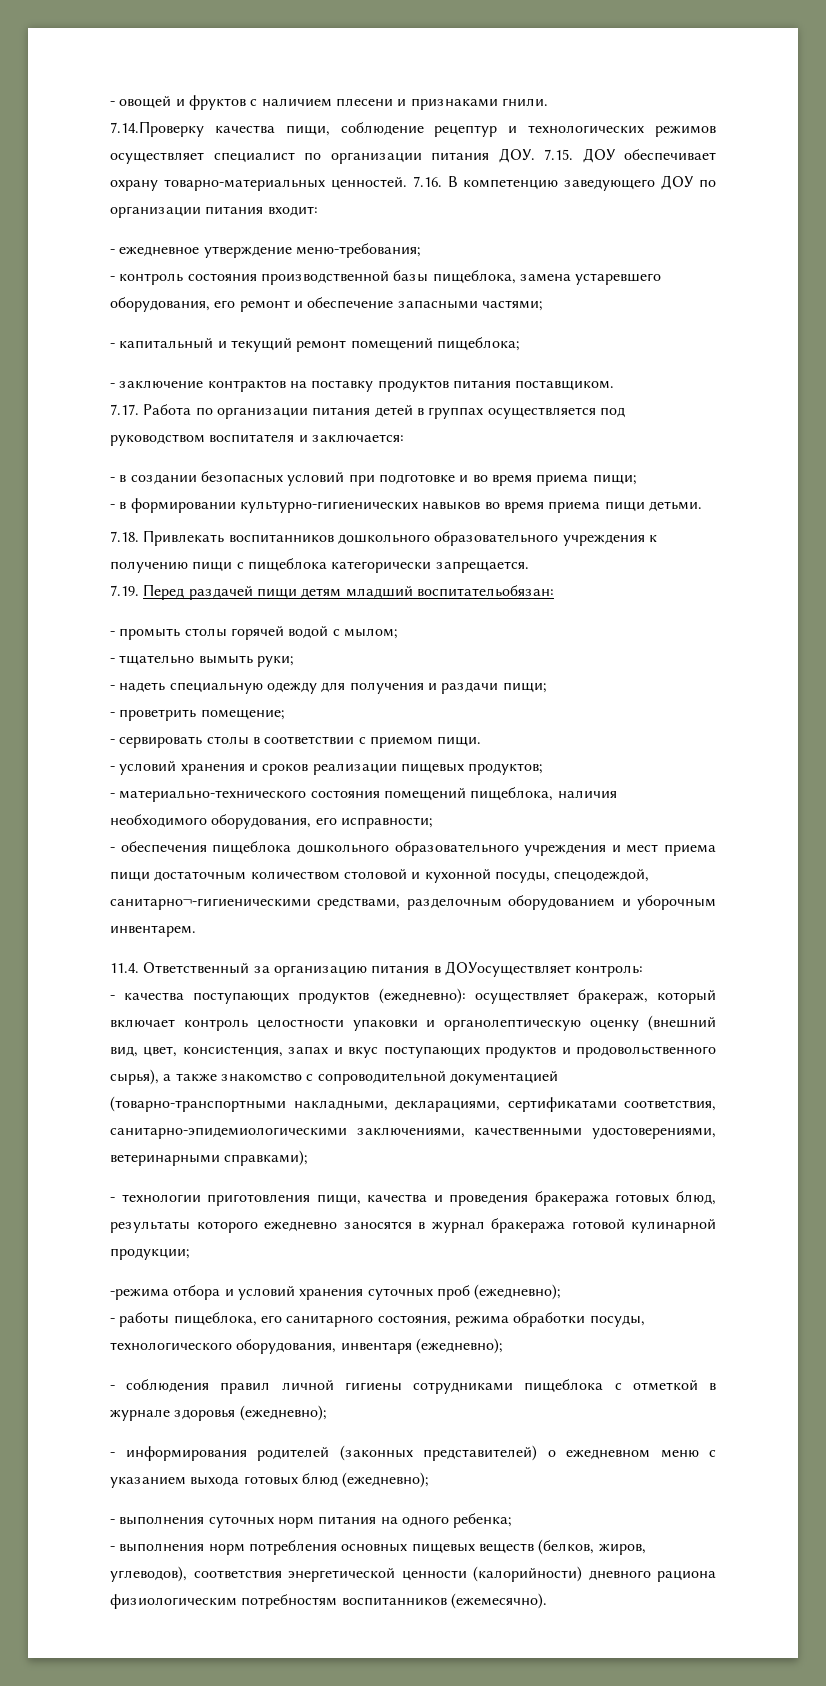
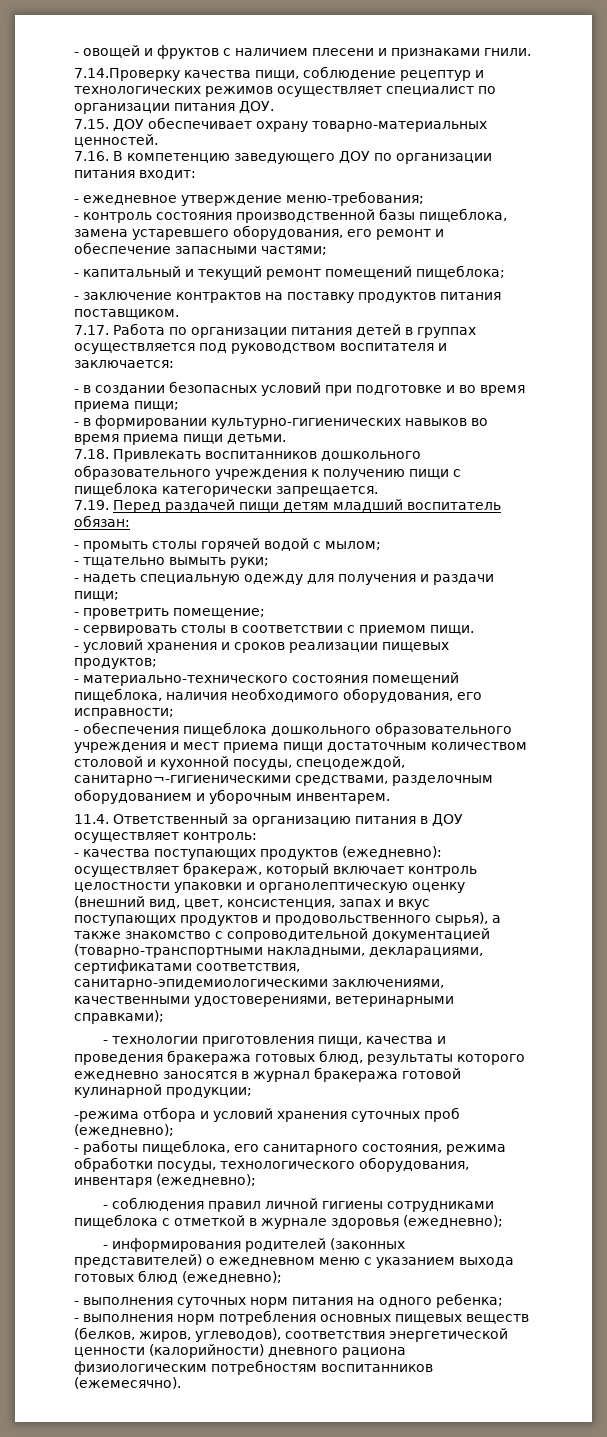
(535, 155) none -> (274, 107) //
(407, 183) none -> (158, 140) //
[416,585,554,597] воспитательобязан: -> [407,502,501,510] [74,515,130,527] воспитатель обязан:
[444,961,571,977] ДОУосуществляет -> [432,814,463,826] [74,832,179,843] ДОУ осуществляет

